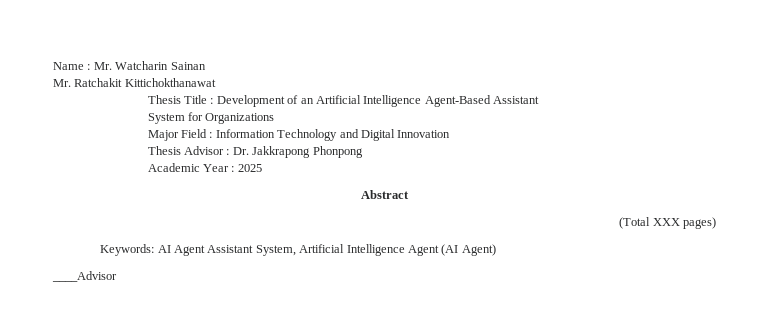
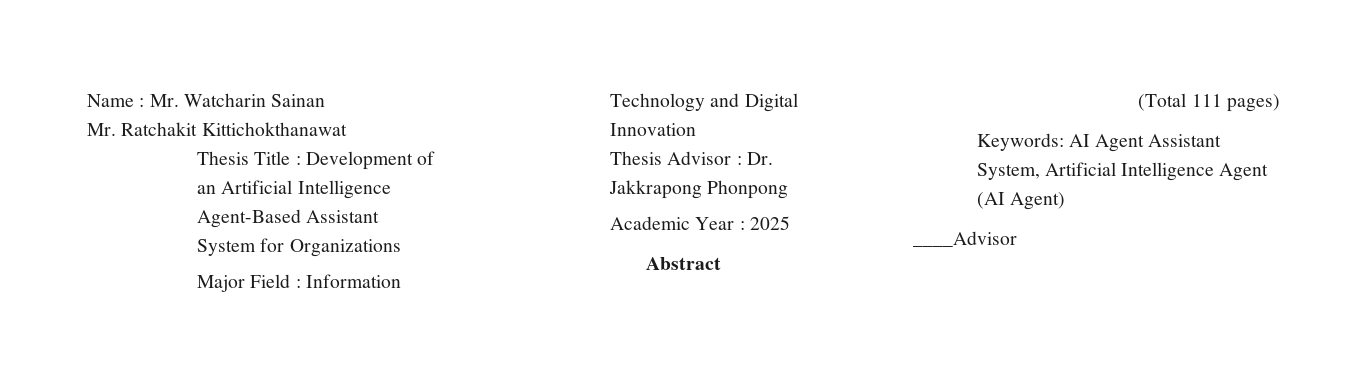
[652,218,680,226] XXX -> [1191,94,1222,107] 111

